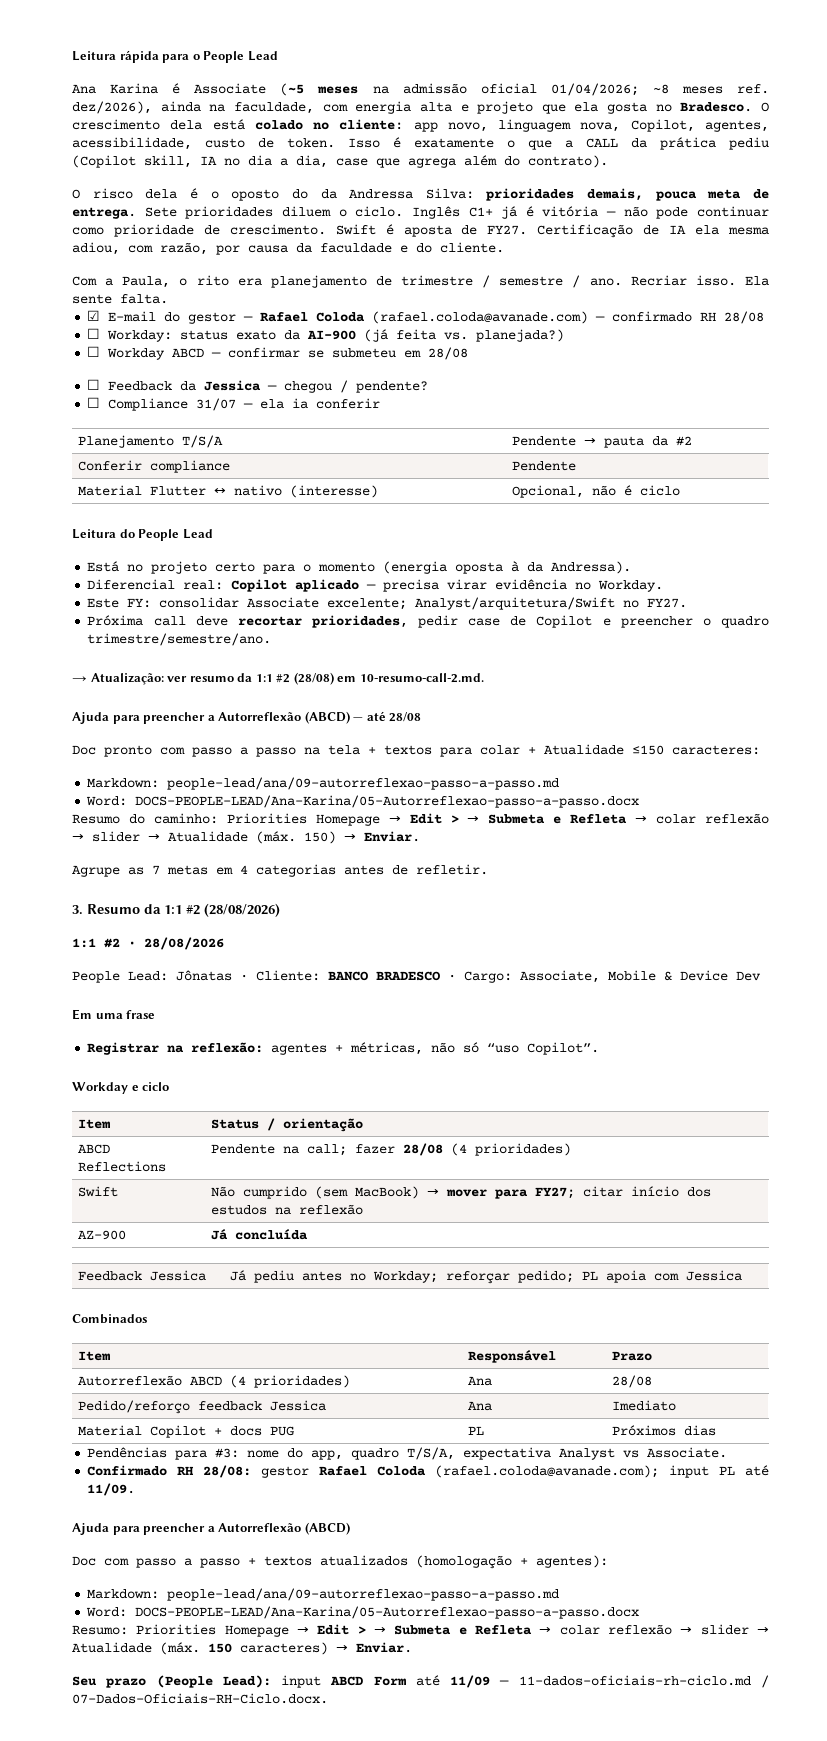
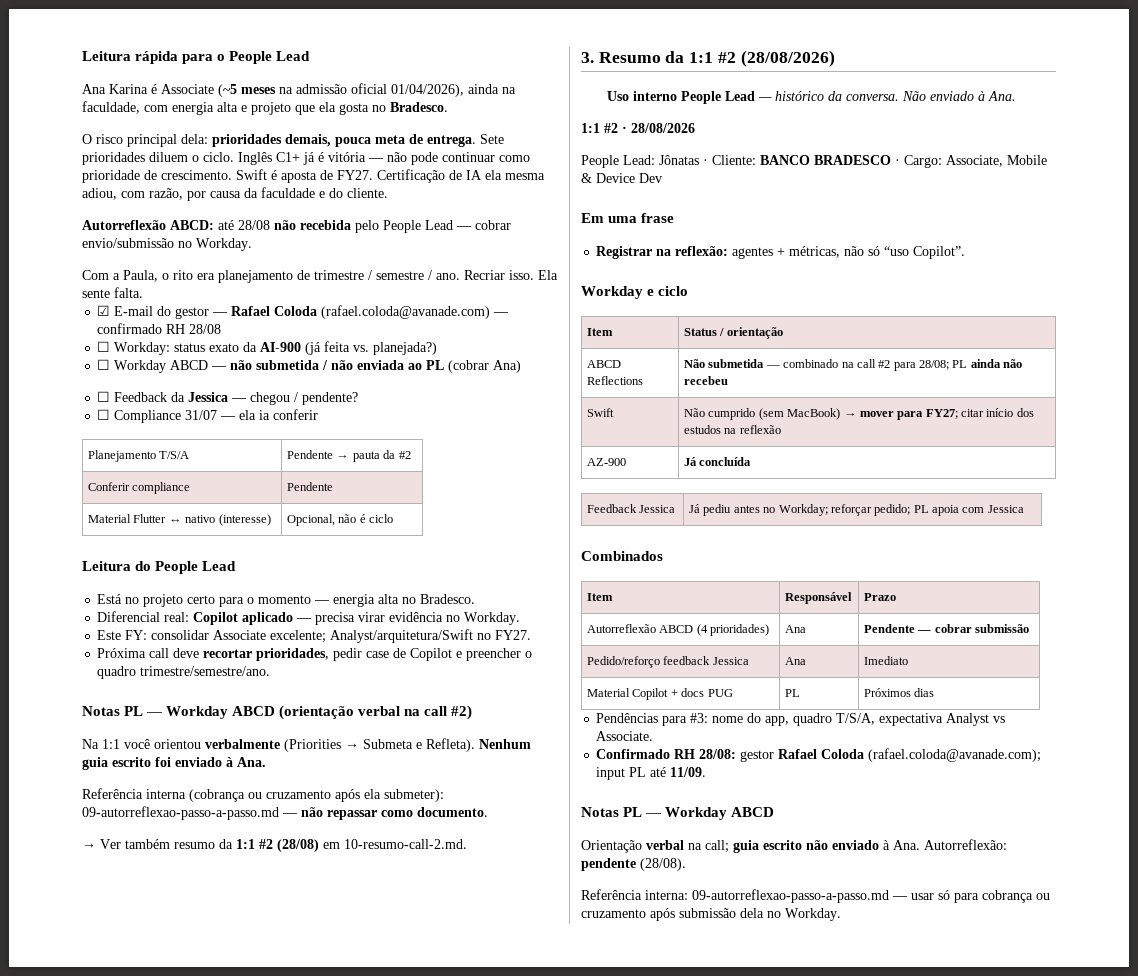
[550,83,770,96] [72,101,152,114] 01/04/2026; ~8 meses ref. dez/2026), -> [391,84,464,97] 01/04/2026),
[761,102,769,112] [72,119,769,132] [72,137,769,150] [72,155,608,168] [72,188,474,201] O crescimento dela está colado no cliente: app novo, linguagem nova, Copilot, agentes, acessibilidade, custo de token. Isso é exatamente o que a CALL da prática pediu (Copilot skill, IA no dia a dia, case que agrega além do contrato). // O risco dela é o oposto do da Andressa Silva: -> [82,134,208,147] // O risco principal dela:
(504, 247) none -> [82,220,511,233] [82,238,252,251] // Autorreflexão ABCD: até 28/08 não recebida pelo People Lead — cobrar envio/submissão no Workday.
[228,347,469,360] confirmar se submeteu em 28/08 -> [230,360,522,373] não submetida / não enviada ao PL (cobrar Ana)
[383,561,632,574] (energia oposta à da Andressa). -> [314,594,476,607] — energia alta no Bradesco.
[72,673,188,685] → Atualização: ver -> [82,705,473,720] [82,738,531,752] [82,757,266,770] [82,788,444,802] [82,806,488,820] [82,839,170,849] Notas PL — Workday ABCD (orientação verbal na call #2) // Na 1:1 você orientou verbalmente (Priorities → Submeta e Refleta). Nenhum guia escrito foi enviado à Ana. // Referência interna (cobrança ou cruzamento após ela submeter): 09-autorreflexao-passo-a-passo.md — não repassar como documento. // → Ver também
[72,711,422,724] [72,744,760,757] [87,777,560,790] [86,795,640,808] [72,813,770,826] [72,831,420,844] [72,864,488,877] // Ajuda para preencher a Autorreflexão (ABCD) — até 28/08 // Doc pronto com passo a passo na tela + textos para colar + Atualidade ≤150 caracteres: // Markdown: people-lead/ana/09-autorreflexao-passo-a-passo.md // Word: DOCS-PEOPLE-LEAD/Ana-Karina/05-Autorreflexao-passo-a-passo.docx // Resumo do caminho: Priorities Homepage → Edit > → Submeta e Refleta → colar reflexão → slider → Atualidade (máx. 150) → Enviar. // Agrupe as 7 metas em 4 categorias antes de refletir. -> (467, 844) none
(280, 910) none -> [606,91,1016,104] // Uso interno People Lead — histórico da conversa. Não enviado à Ana.
[211,1143,572,1156] Pendente na call; fazer 28/08 (4 prioridades) -> [684,359,1023,371] [684,376,729,385] Não submetida — combinado na call #2 para 28/08; PL ainda não recebeu
[612,1375,653,1388] 28/08 -> [864,624,1030,633] Pendente — cobrar submissão
[72,1522,350,1535] [72,1555,608,1569] [87,1588,560,1601] [86,1606,640,1619] [72,1624,769,1637] [72,1642,412,1655] [72,1675,769,1688] [72,1693,328,1704] Ajuda para preencher a Autorreflexão (ABCD) // Doc com passo a passo + textos atualizados (homologação + agentes): // Markdown: people-lead/ana/09-autorreflexao-passo-a-passo.md // Word: DOCS-PEOPLE-LEAD/Ana-Karina/05-Autorreflexao-passo-a-passo.docx // Resumo: Priorities Homepage → Edit > → Submeta e Refleta → colar reflexão → slider → Atualidade (máx. 150 caracteres) → Enviar. // Seu prazo (People Lead): input ABCD Form até 11/09 — 11-dados-oficiais-rh-ciclo.md / 07-Dados-Oficiais-RH-Ciclo.docx. -> [581,807,775,820] [581,839,1007,853] [581,858,686,871] [581,889,1050,903] [581,908,841,921] Notas PL — Workday ABCD // Orientação verbal na call; guia escrito não enviado à Ana. Autorreflexão: pendente (28/08). // Referência interna: 09-autorreflexao-passo-a-passo.md — usar só para cobrança ou cruzamento após submissão dela no Workday.

